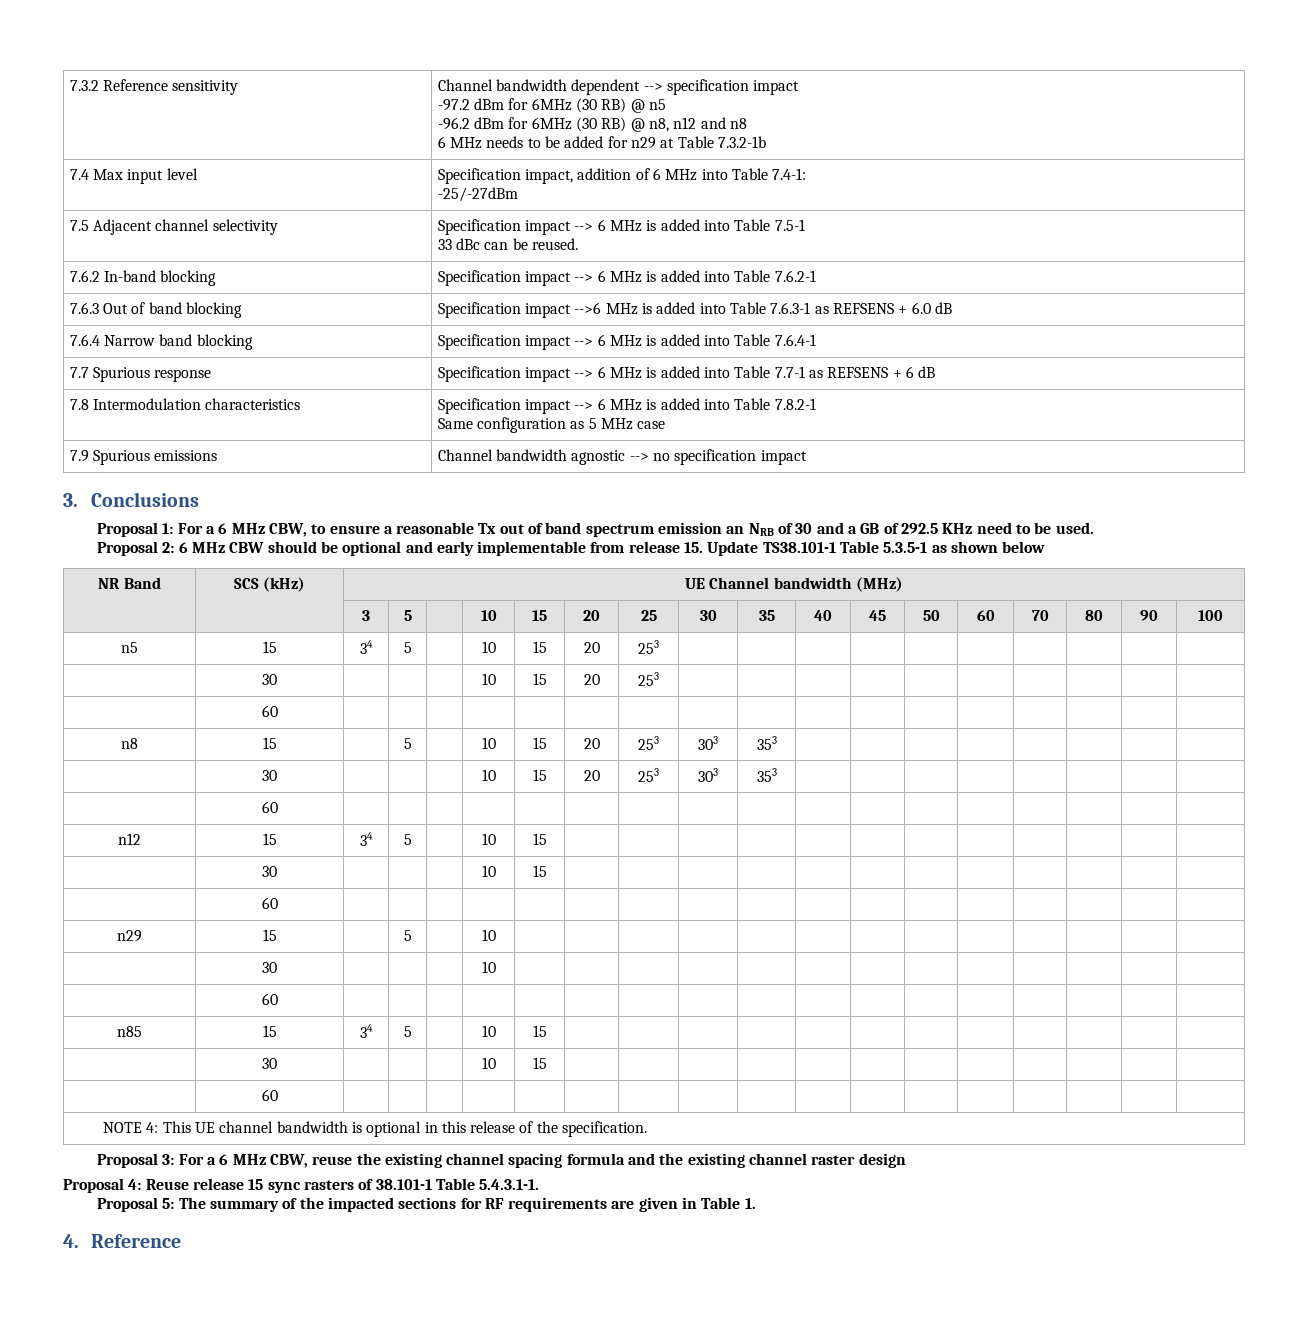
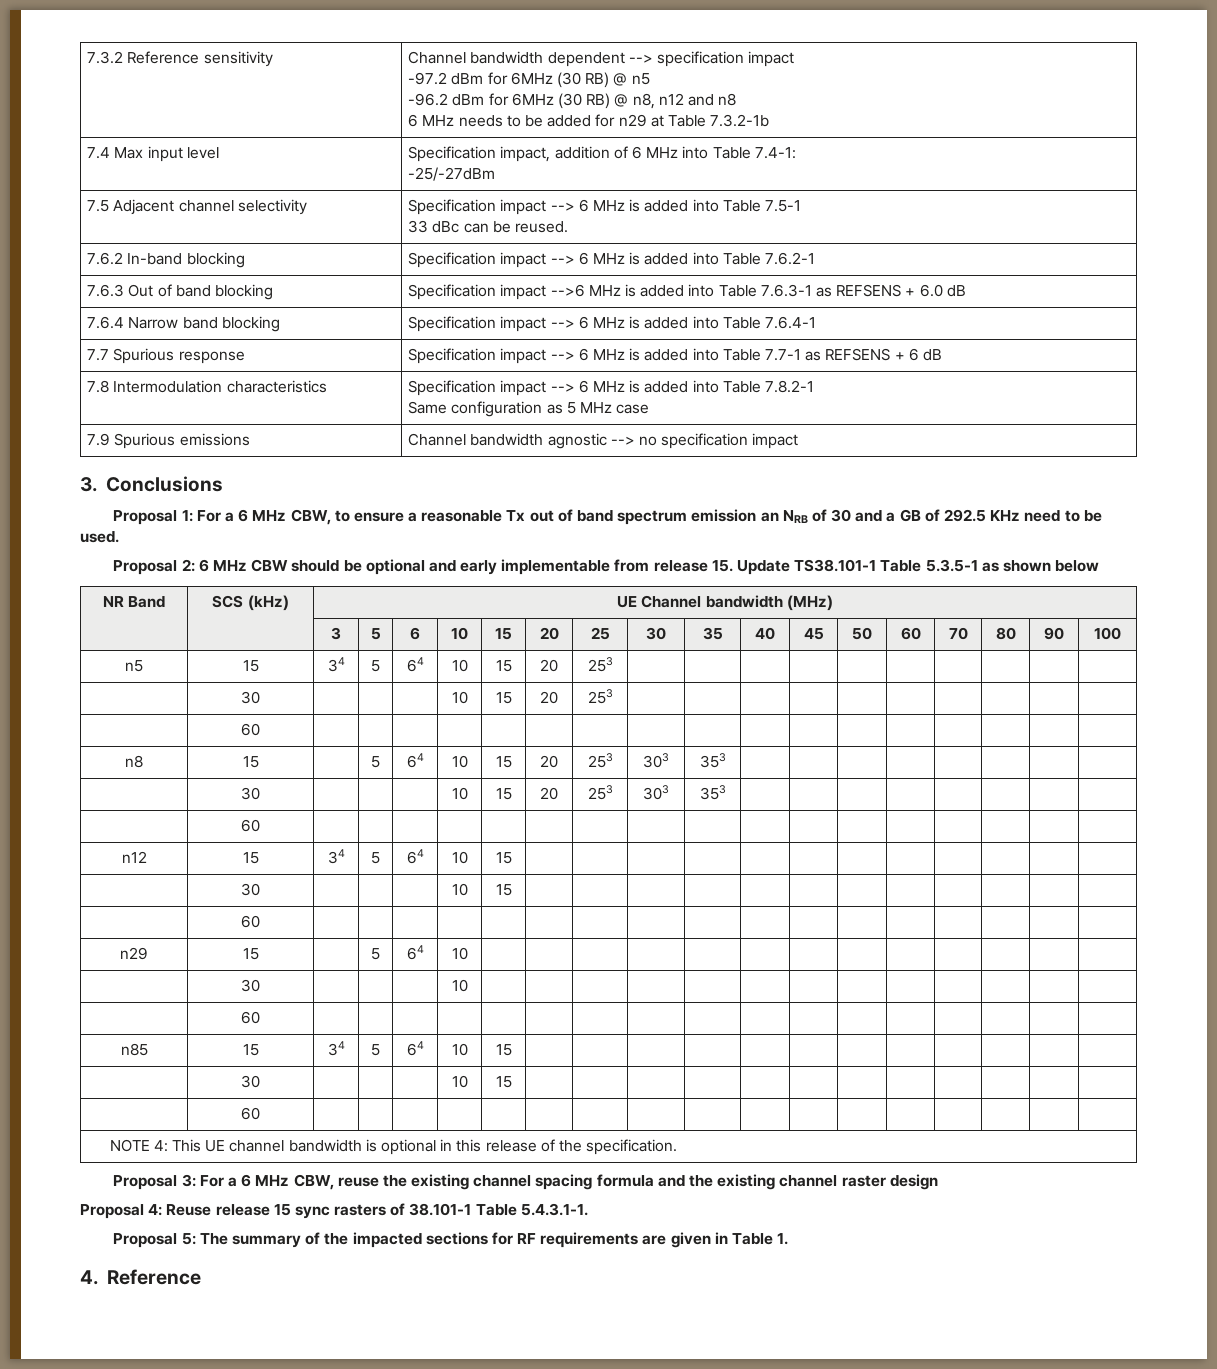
(412, 615) none -> [410,627,420,640] 6
(412, 647) none -> [406,657,424,672] 64
(412, 743) none -> [406,753,424,768] 64
(412, 839) none -> [406,849,424,864] 64
(412, 935) none -> [406,945,424,960] 64
(412, 1031) none -> [406,1041,424,1056] 64

